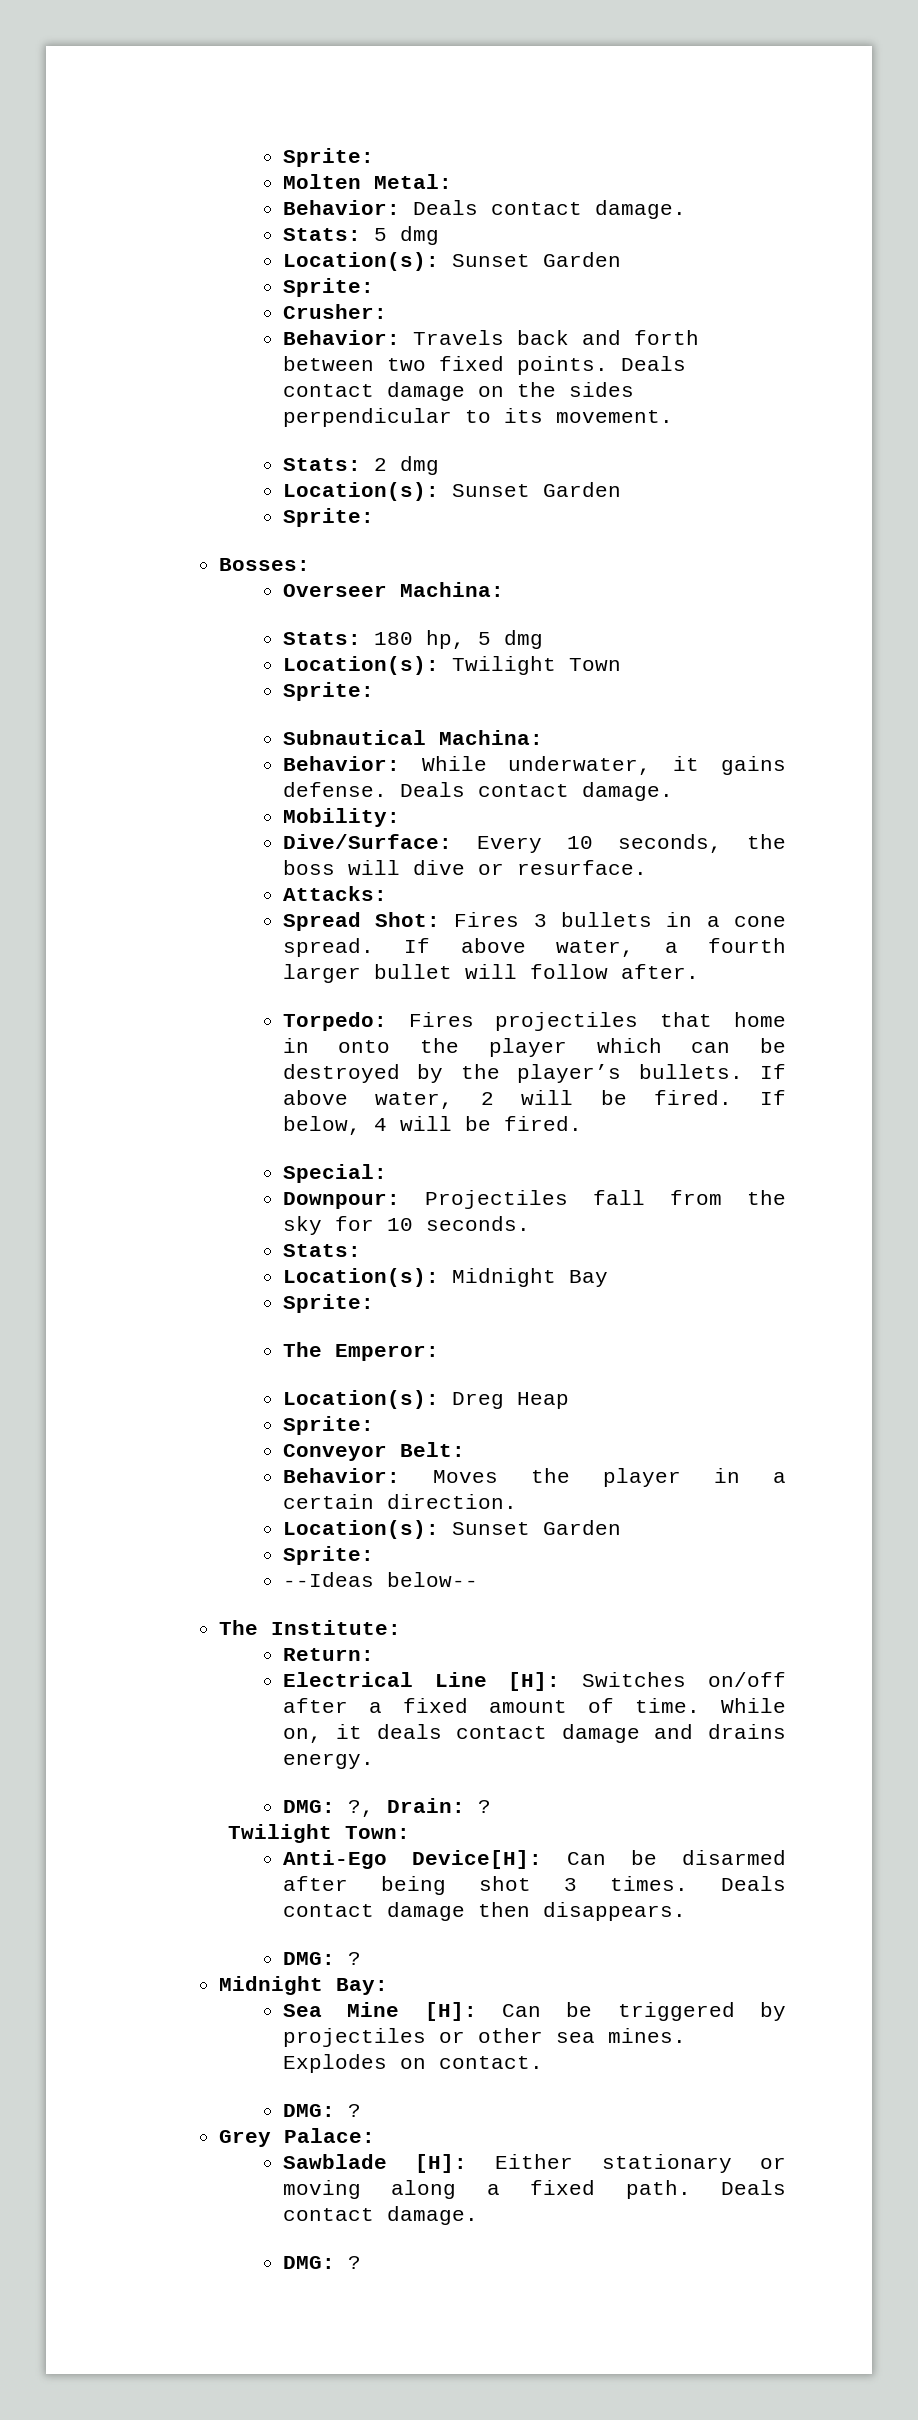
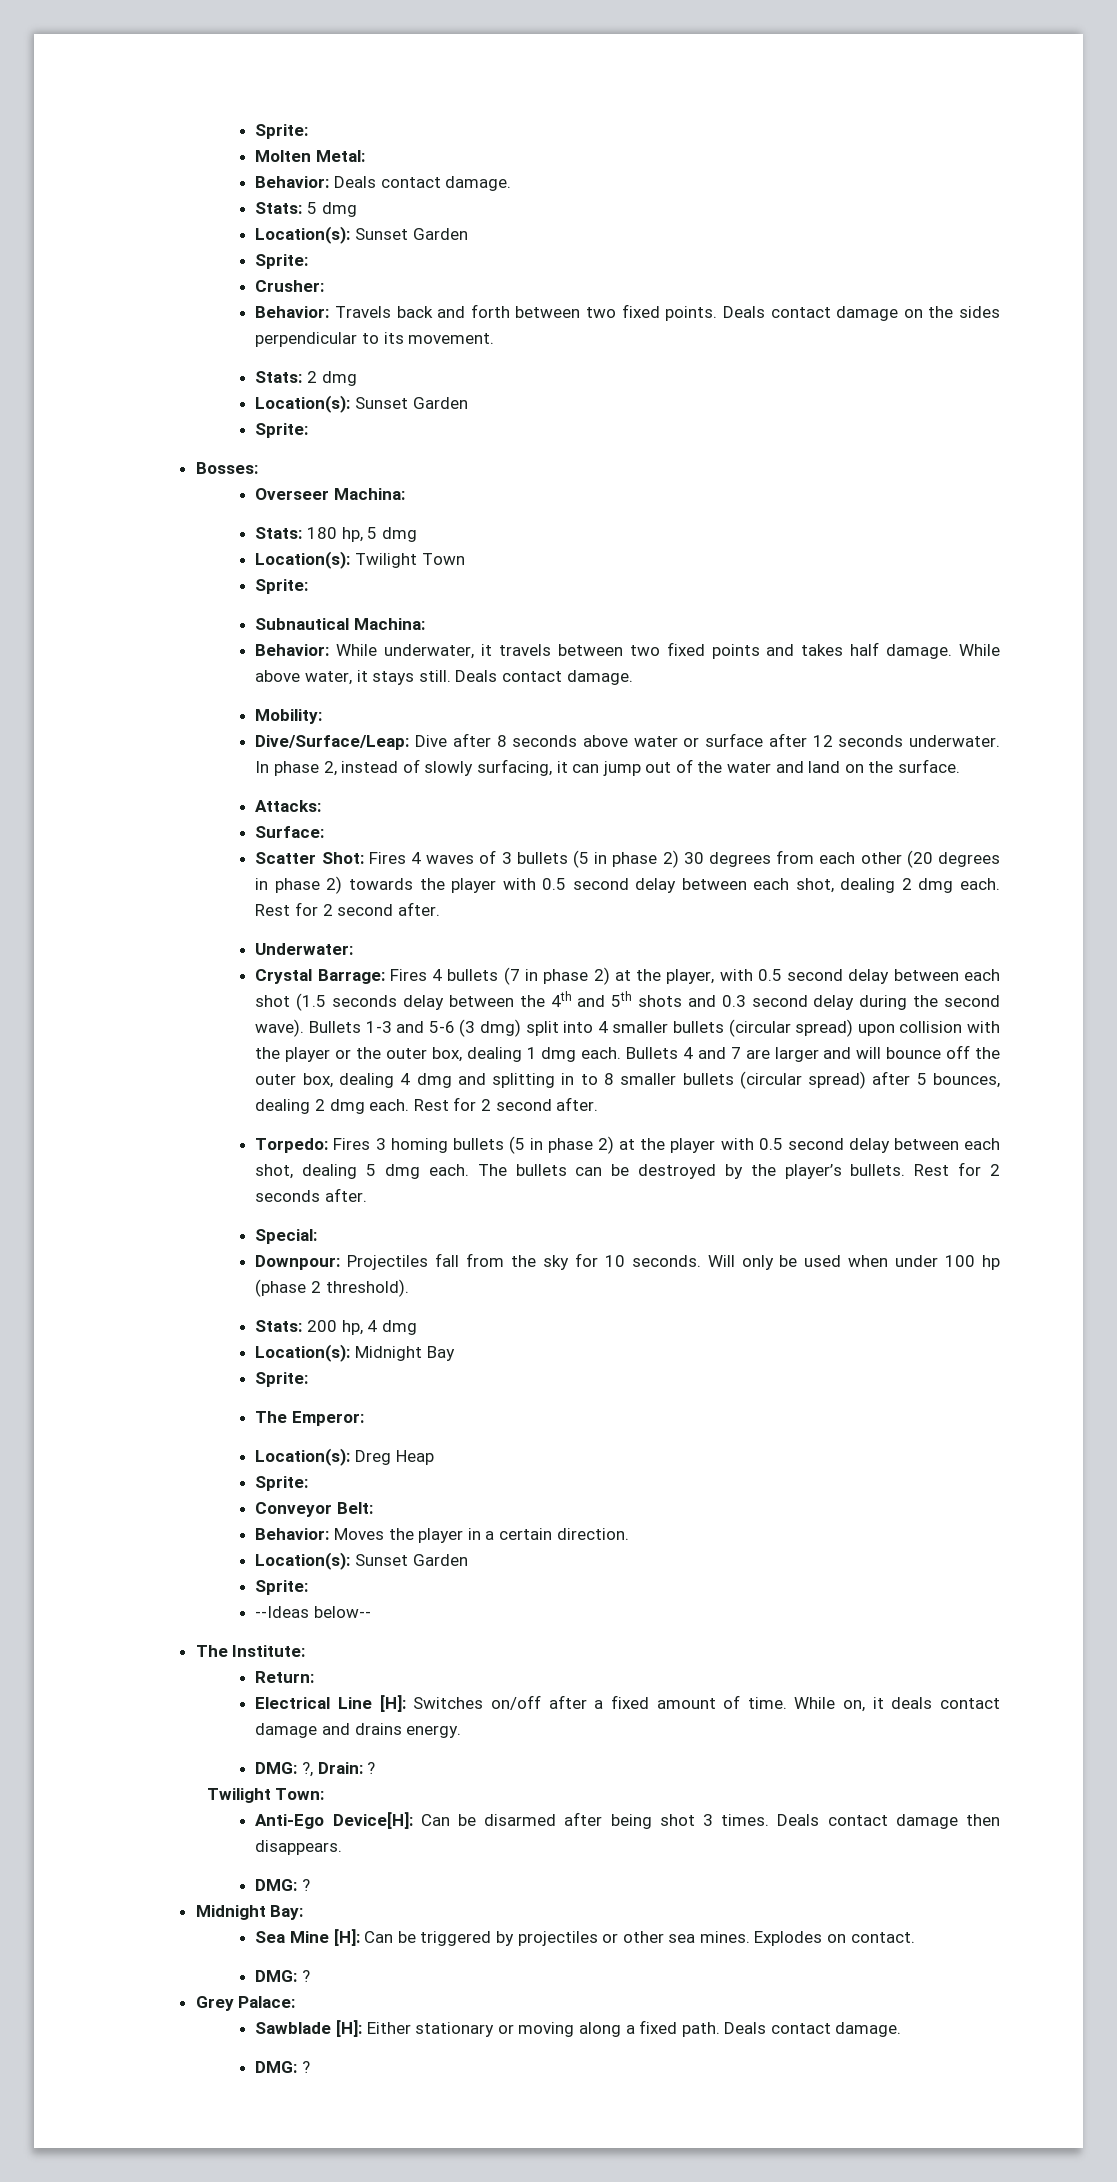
[721,756,786,775] [282,782,673,801] [282,808,400,827] [282,834,786,853] [282,860,647,875] [282,886,387,901] [282,912,787,931] [282,938,786,957] [282,964,699,983] [282,1012,786,1031] [282,1038,662,1057] gains defense. Deals contact damage. // Mobility: // Dive/Surface: Every 10 seconds, the boss will dive or resurface. // Attacks: // Spread Shot: Fires 3 bullets in a cone spread. If above water, a fourth larger bullet will follow after. // Torpedo: Fires projectiles that home in onto the player which -> [498,642,1000,659] [255,670,633,685] [255,709,323,724] [255,733,1000,750] [255,759,961,776] [255,800,322,812] [255,826,325,838] [255,850,1000,868] [255,876,1000,894] [255,902,440,916] [255,943,354,955] [255,967,1001,985] [255,991,1000,1011] [255,1019,1000,1037] [255,1045,1000,1062] [255,1071,1000,1089] [255,1097,599,1114] [255,1136,1000,1154] [255,1164,567,1179] travels between two fixed points and takes half damage. While above water, it stays still. Deals contact damage. // Mobility: // Dive/Surface/Leap: Dive after 8 seconds above water or surface after 12 seconds underwater. In phase 2, instead of slowly surfacing, it can jump out of the water and land on the surface. // Attacks: // Surface: // Scatter Shot: Fires 4 waves of 3 bullets (5 in phase 2) 30 degrees from each other (20 degrees in phase 2) towards the player with 0.5 second delay between each shot, dealing 2 dmg each. Rest for 2 second after. // Underwater: // Crystal Barrage: Fires 4 bullets (7 in phase 2) at the player, with 0.5 second delay between each shot (1.5 seconds delay between the 4th and 5th shots and 0.3 second delay during the second wave). Bullets 1-3 and 5-6 (3 dmg) split into 4 smaller bullets (circular spread) upon collision with the player or the outer box, dealing 1 dmg each. Bullets 4 and 7 are larger and will bounce off the outer box, dealing 4 dmg and splitting in to 8 smaller bullets (circular spread) after 5 bounces, dealing 2 dmg each. Rest for 2 second after. // Torpedo: Fires 3 homing bullets (5 in phase 2) at the player with 0.5 second delay between each shot, dealing 5 dmg each. The bullets
[760,1064,787,1079] [282,1090,786,1109] [282,1116,582,1135] If above water, 2 will be fired. If below, 4 will be fired. -> [914,1162,1000,1176] [255,1188,367,1202] Rest for 2 seconds after.
[282,1244,361,1257] // Stats: -> [707,1255,1000,1270] [255,1279,409,1297] [255,1320,417,1335] Will only be used when under 100 hp (phase 2 threshold). // Stats: 200 hp, 4 dmg

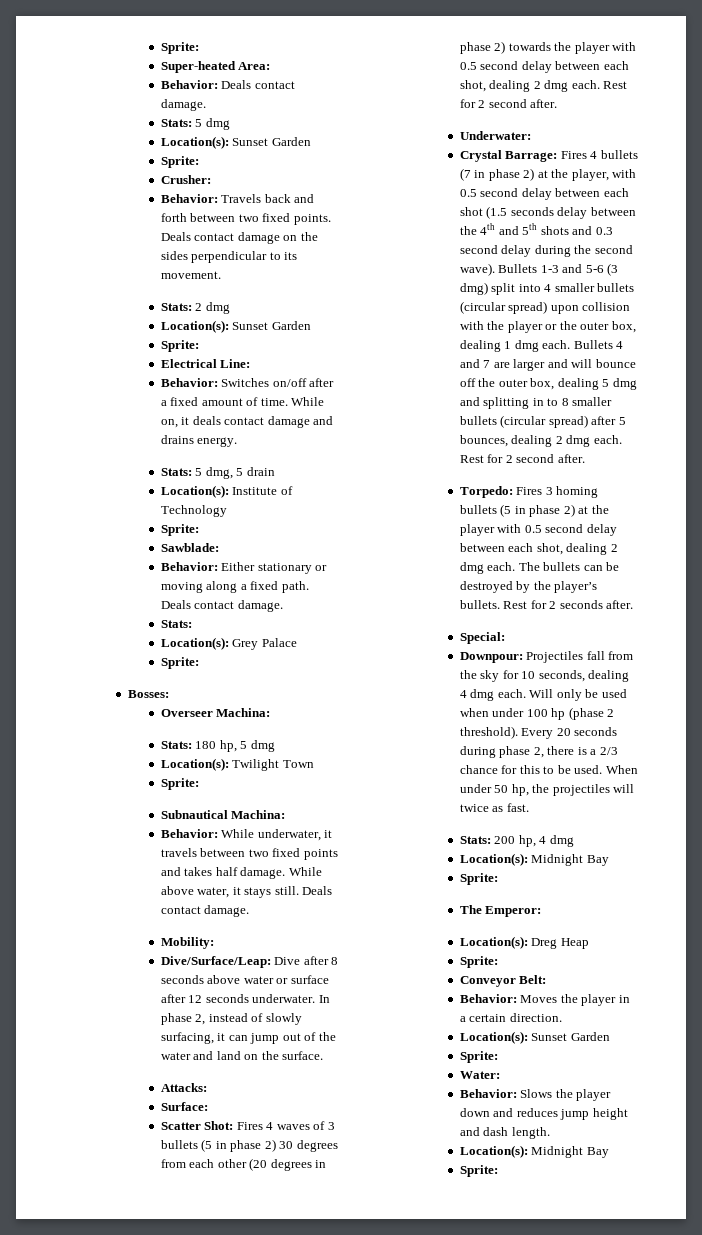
[255,124,309,139] [255,150,365,162] Sprite: // Molten Metal: -> [160,42,199,54] [160,61,271,73] Sprite: // Super-heated Area:
(309, 430) none -> [160,359,251,368] [160,378,335,387] [160,397,325,406] [160,416,334,428] [160,435,238,447] [160,467,275,479] [160,485,293,498] [160,505,227,517] [160,524,199,536] [160,543,219,552] [160,562,328,574] [160,581,309,593] [160,600,283,612] [160,620,192,628] [160,637,297,650] [160,657,199,669] // Electrical Line: // Behavior: Switches on/off after a fixed amount of time. While on, it deals contact damage and drains energy. // Stats: 5 dmg, 5 drain // Location(s): Institute of Technology // Sprite: // Sawblade: // Behavior: Either stationary or moving along a fixed path. Deals contact damage. // Stats: // Location(s): Grey Palace // Sprite:
[400,1073,411,1085] 4 -> [602,379,610,387] 5
[366,1164,377,1176] 5 -> [610,544,618,552] 2
[631,1255,701,1267] seconds. -> [538,670,630,682] [459,689,526,701] seconds, dealing 4 dmg each.
(409, 1288) none -> [521,727,618,739] [459,746,618,758] [459,765,638,774] [459,784,635,796] [459,803,529,812] Every 20 seconds during phase 2, there is a 2/3 chance for this to be used. When under 50 hp, the projectiles will twice as fast.
[255,1606,371,1618] [195,1645,306,1657] [255,1671,315,1683] [255,1695,1000,1712] [255,1723,462,1738] [255,1762,376,1777] [206,1788,325,1803] [255,1812,1001,1829] [255,1840,343,1855] [255,1879,310,1891] [195,1905,304,1920] [255,1929,915,1946] [255,1970,310,1982] [195,1996,296,2011] [255,2020,902,2037] [255,2061,310,2073] --Ideas below-- // The Institute: // Return: // Electrical Line [H]: Switches on/off after a fixed amount of time. While on, it deals contact damage and drains energy. // DMG: ?, Drain: ? // Twilight Town: // Anti-Ego Device[H]: Can be disarmed after being shot 3 times. Deals contact damage then disappears. // DMG: ? // Midnight Bay: // Sea Mine [H]: Can be triggered by projectiles or other sea mines. Explodes on contact. // DMG: ? // Grey Palace: // Sawblade [H]: Either stationary or moving along a fixed path. Deals contact damage. // DMG: ? -> [459,1071,500,1079] [459,1089,612,1101] [459,1108,628,1120] [459,1127,550,1139] [459,1145,609,1158] [459,1165,498,1177] Water: // Behavior: Slows the player down and reduces jump height and dash length. // Location(s): Midnight Bay // Sprite:

